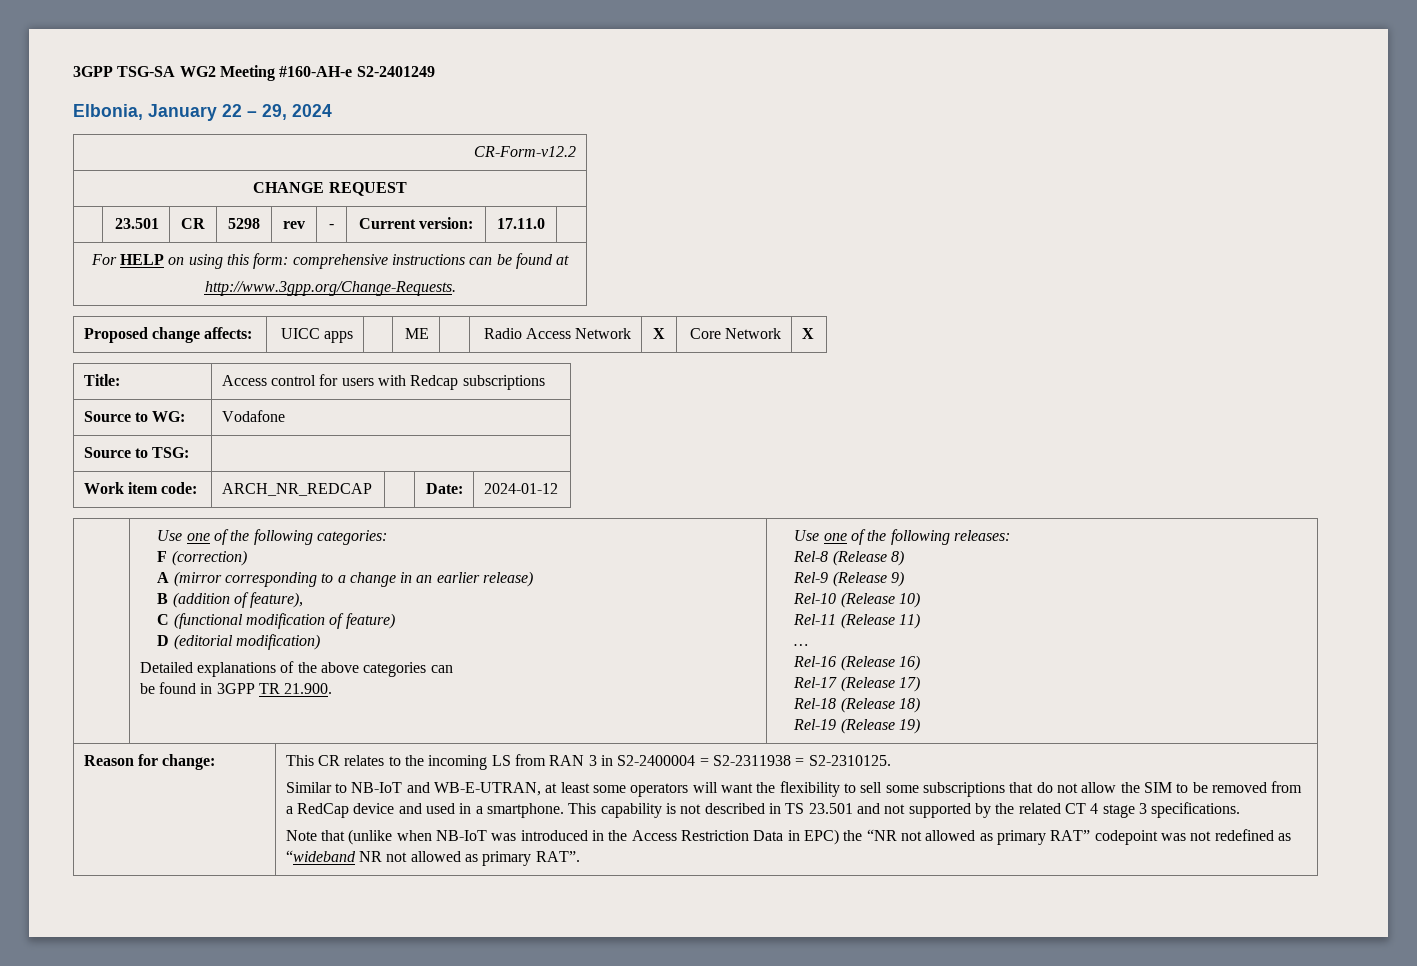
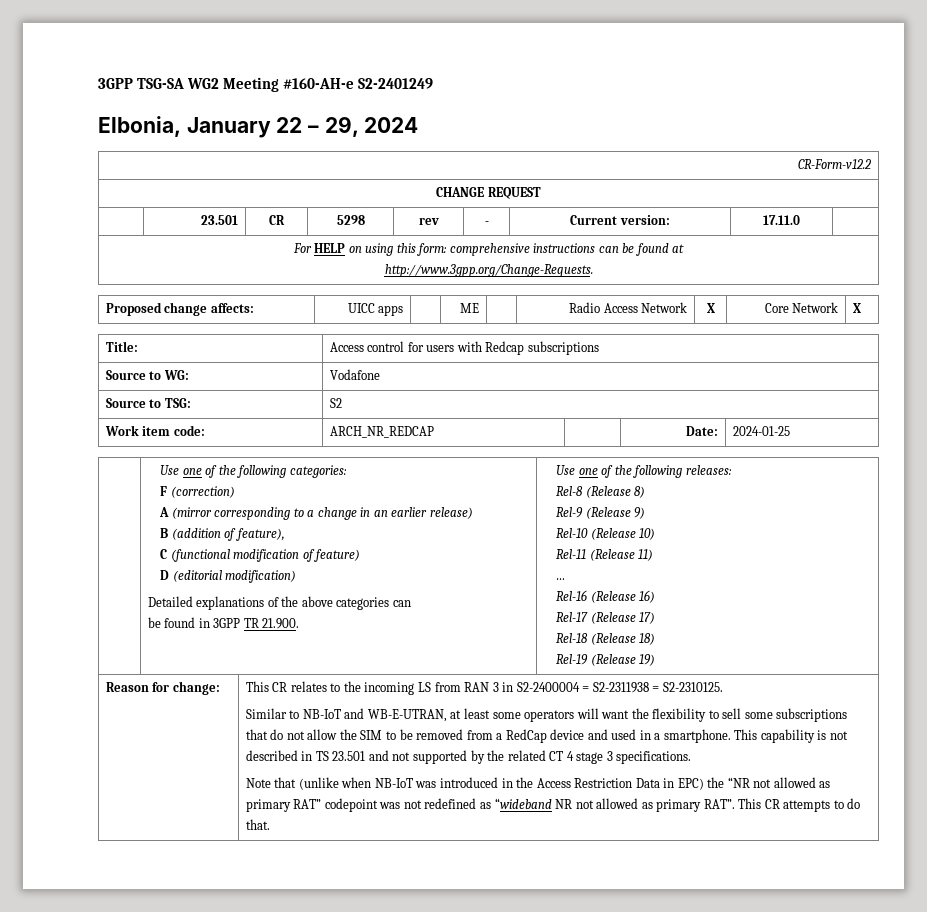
(190, 452) none -> [329,398,342,408] S2
[483,483,558,494] 2024-01-12 -> [732,426,790,436] 2024-01-25
(580, 856) none -> [738,798,861,812] [245,819,270,830] This CR attempts to do that.

